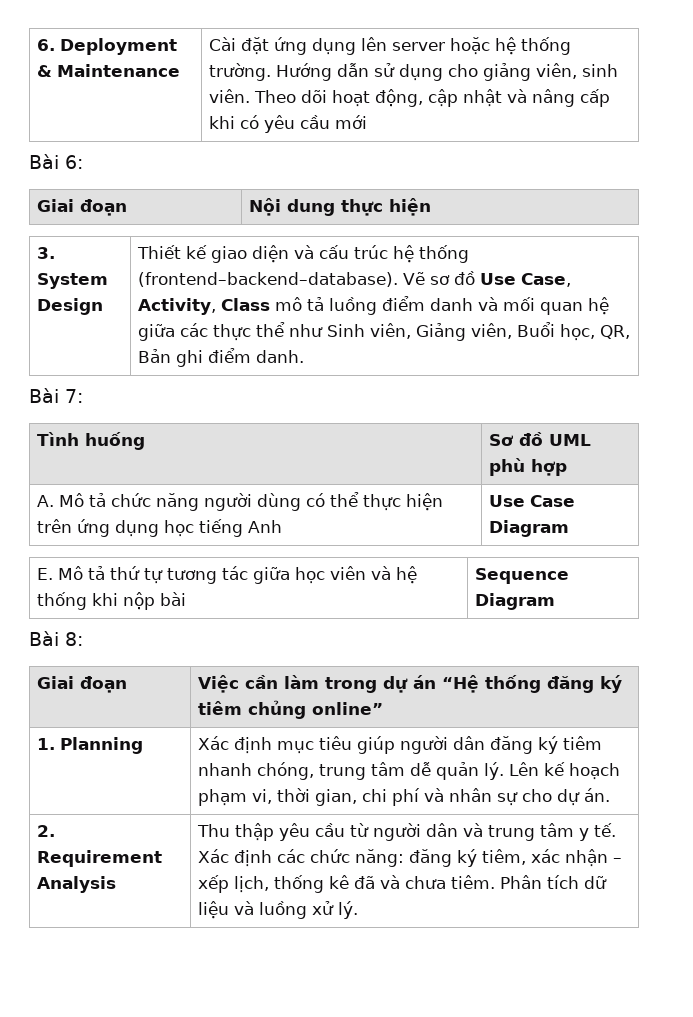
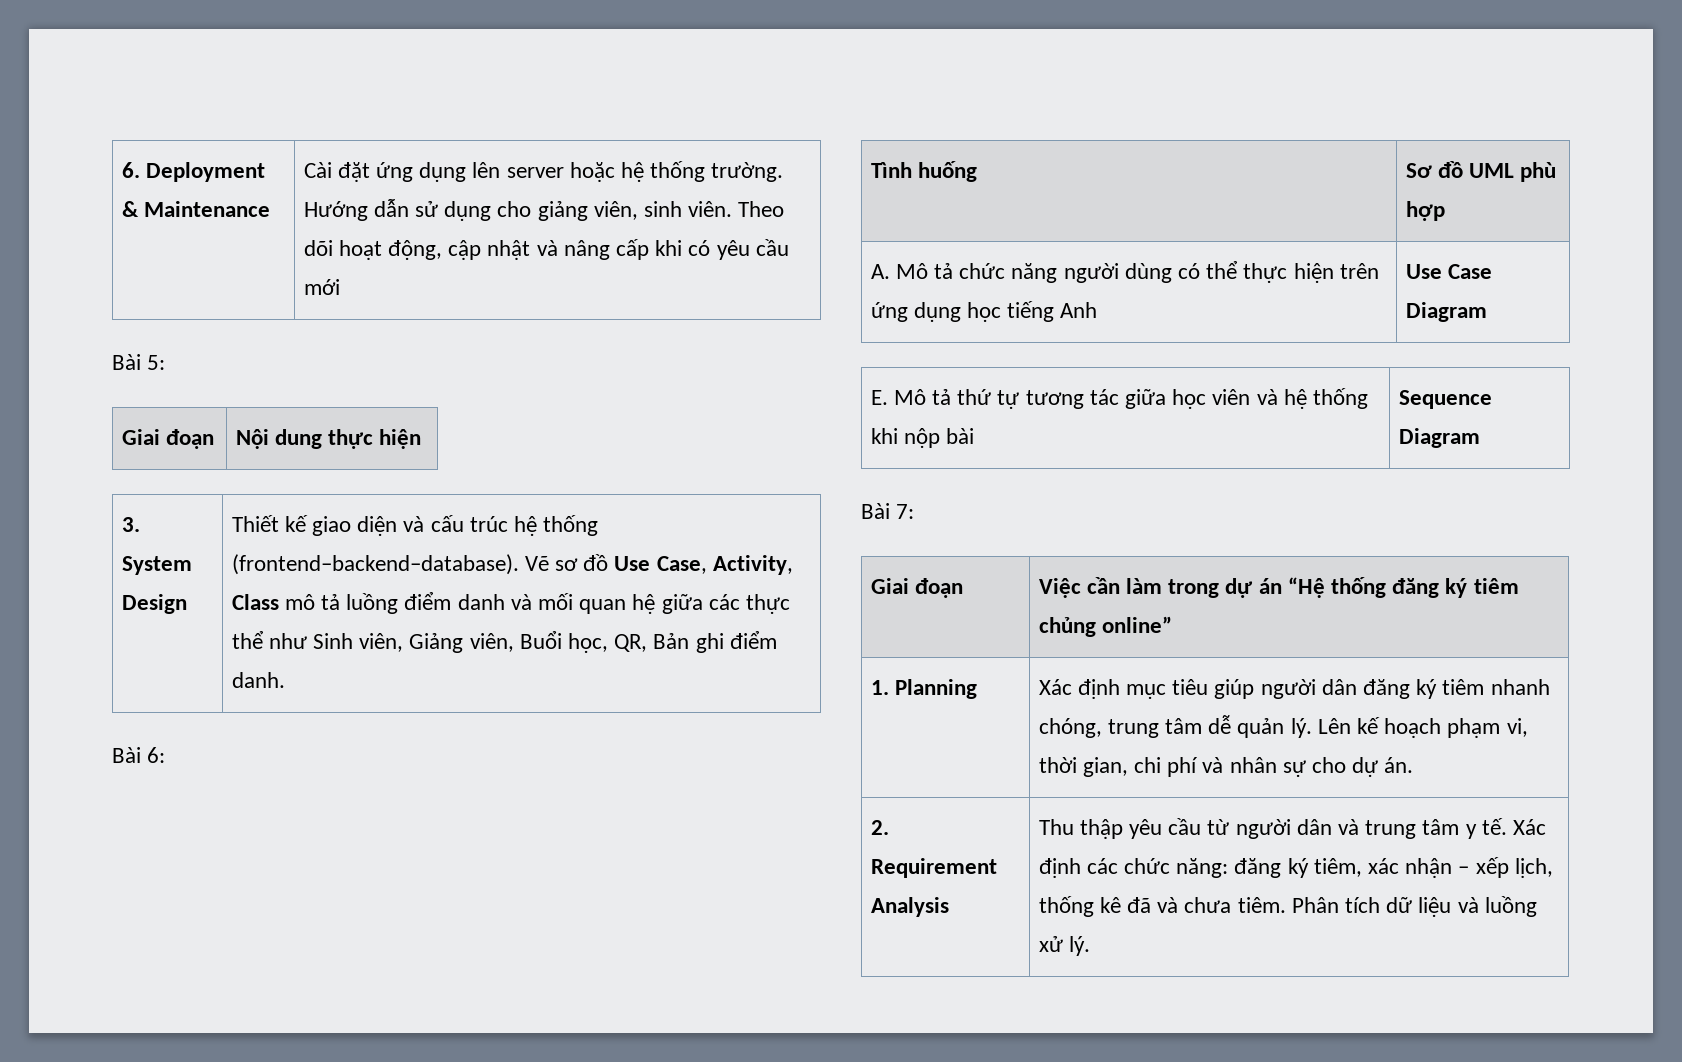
[65,155,83,169] 6: -> [147,355,166,370] 5:
[65,389,83,403] 7: -> [147,747,166,763] 6:
[65,632,83,646] 8: -> [896,504,915,519] 7:

